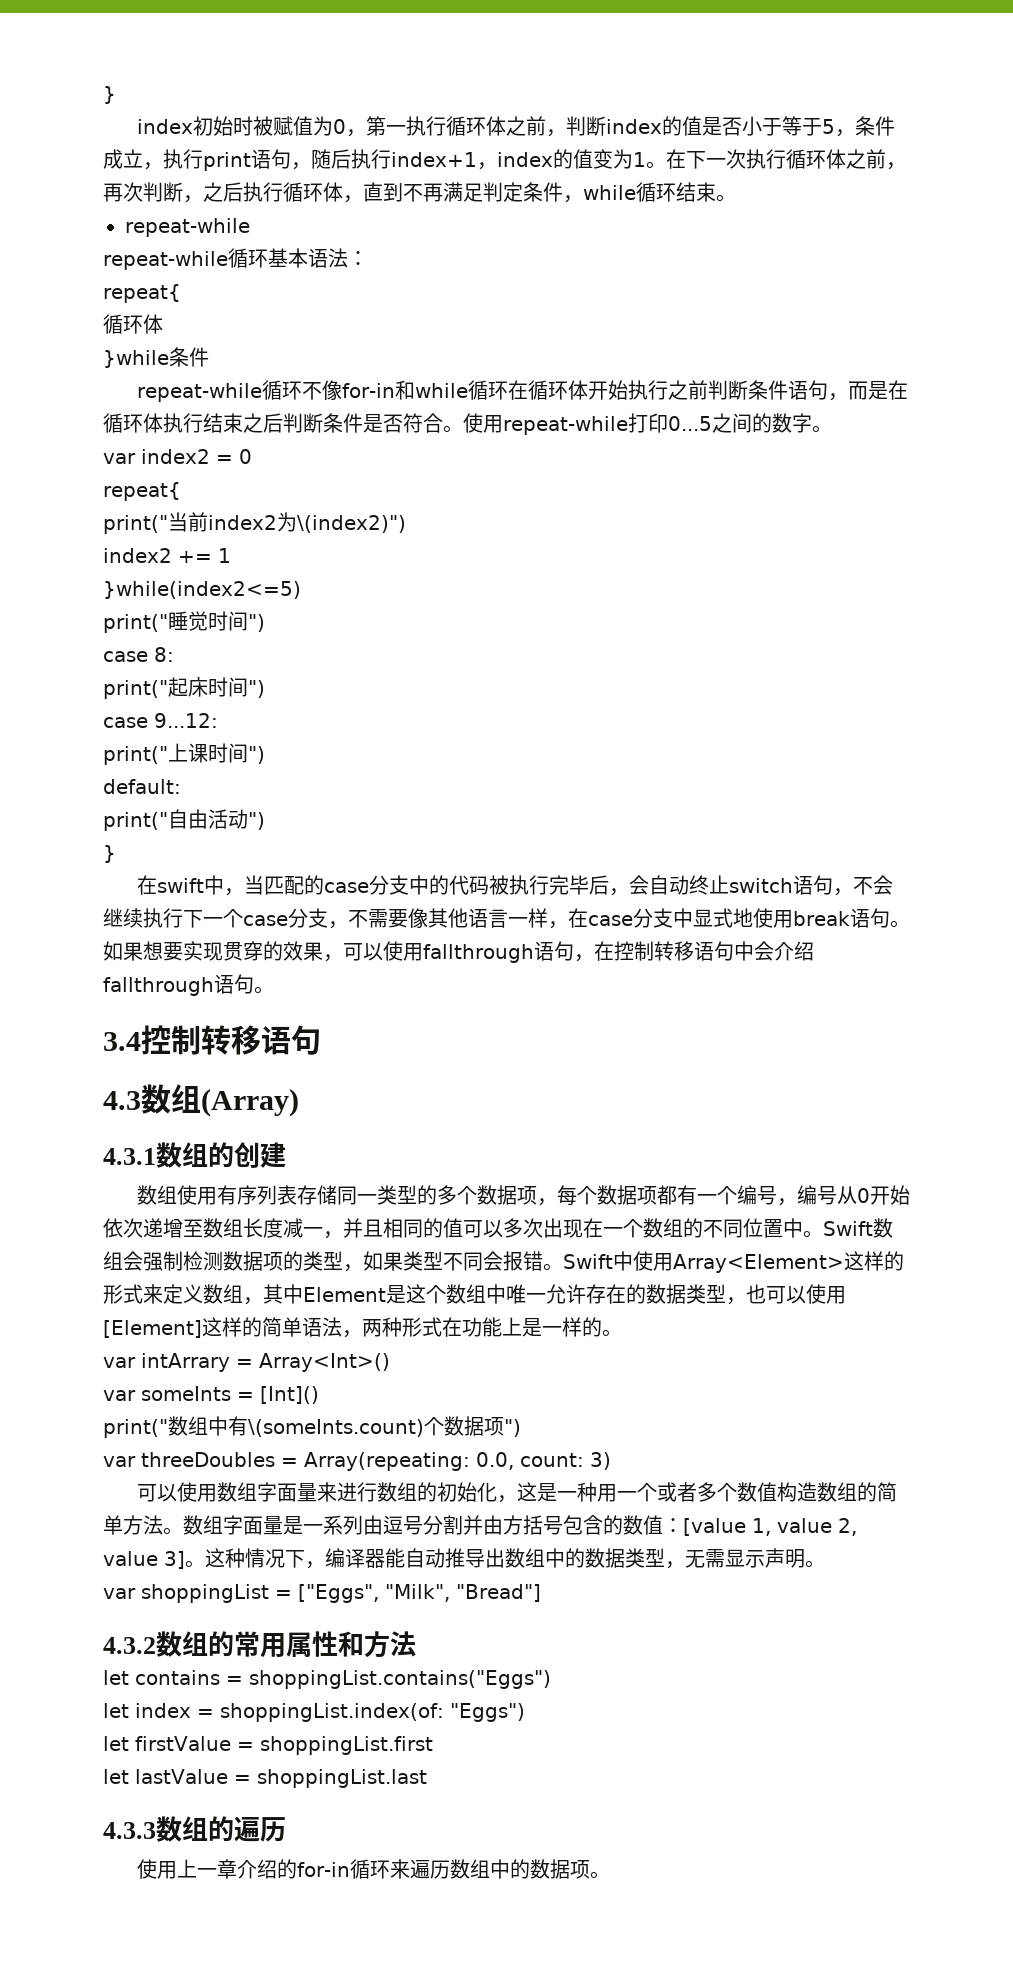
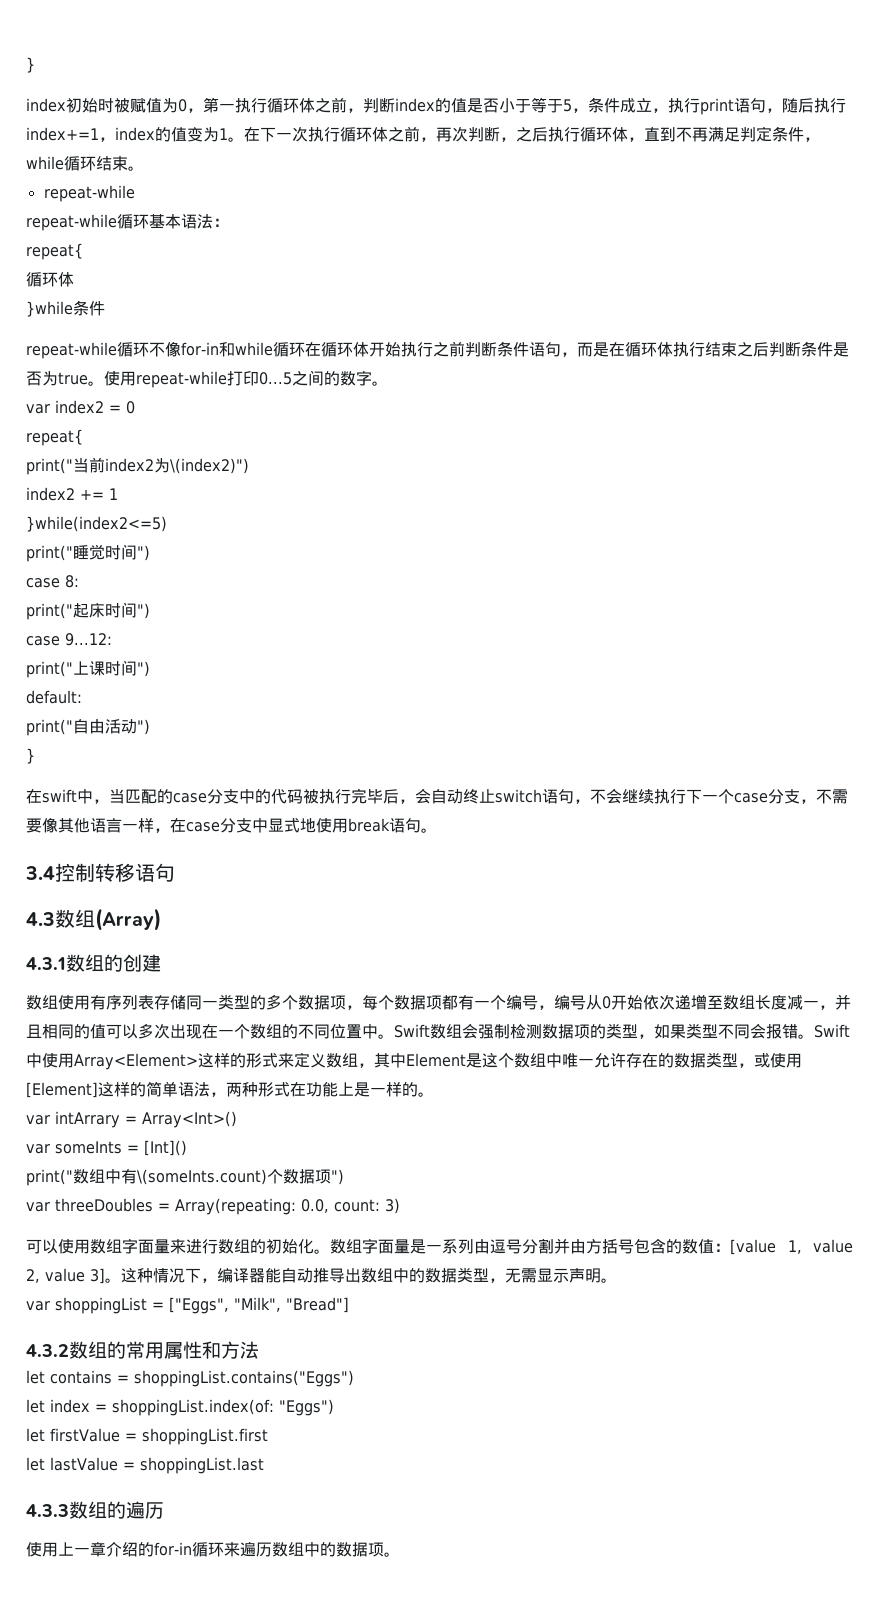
[391,152,477,167] index+1 -> [26,127,99,141] index+=1
[403,413,443,433] 符合 -> [42,371,88,386] 为true
[103,941,814,963] [103,974,274,996] 如果想要实现贯穿的效果，可以使用fallthrough语句，在控制转移语句中会介绍fallthrough语句。 -> (437, 830) none
[746,1284,806,1304] 也可以 -> [754,1053,770,1068] 或
[496,1482,897,1503] [103,1515,163,1535] ，这是一种用一个或者多个数值构造数组的简单方法 -> (314, 1246) none

